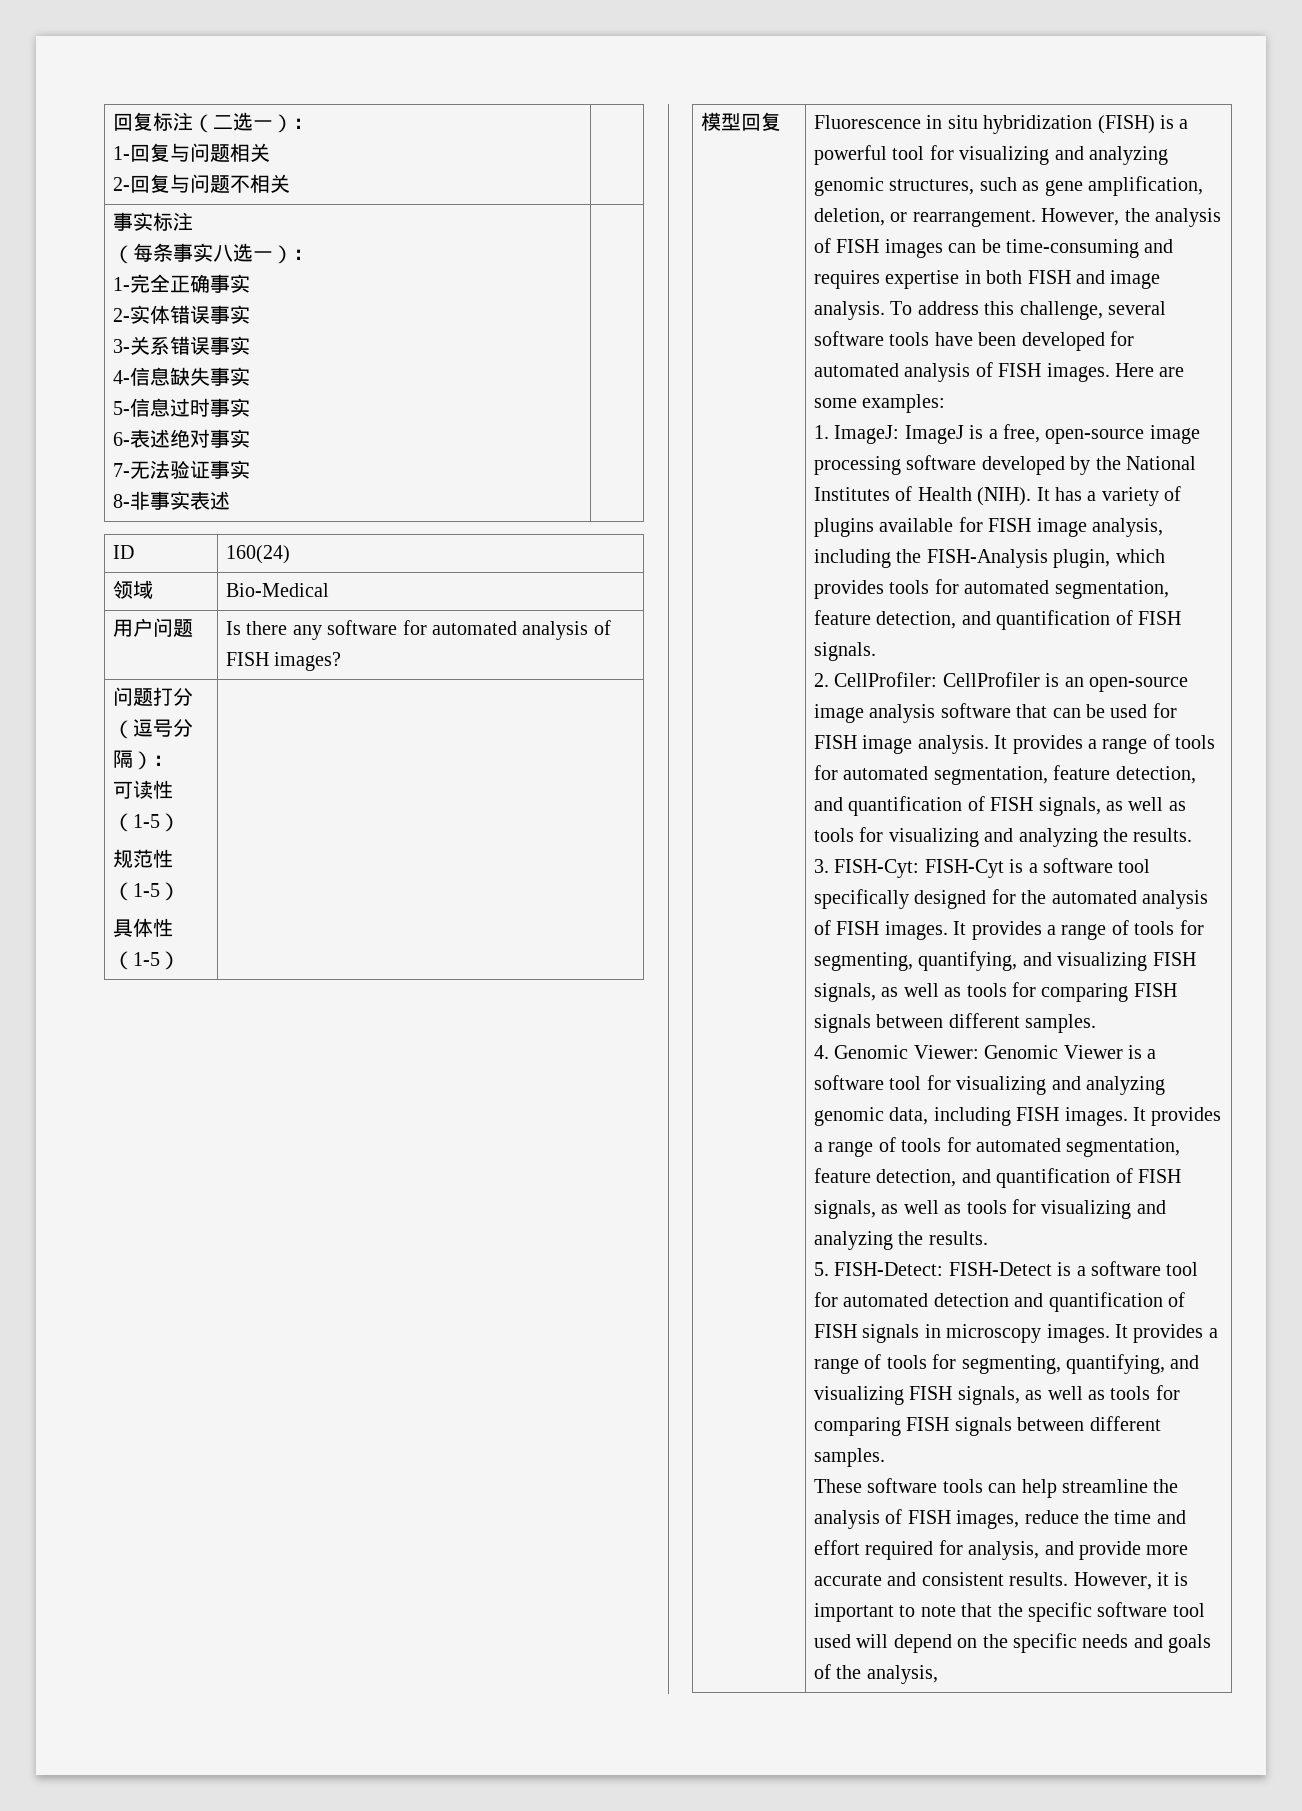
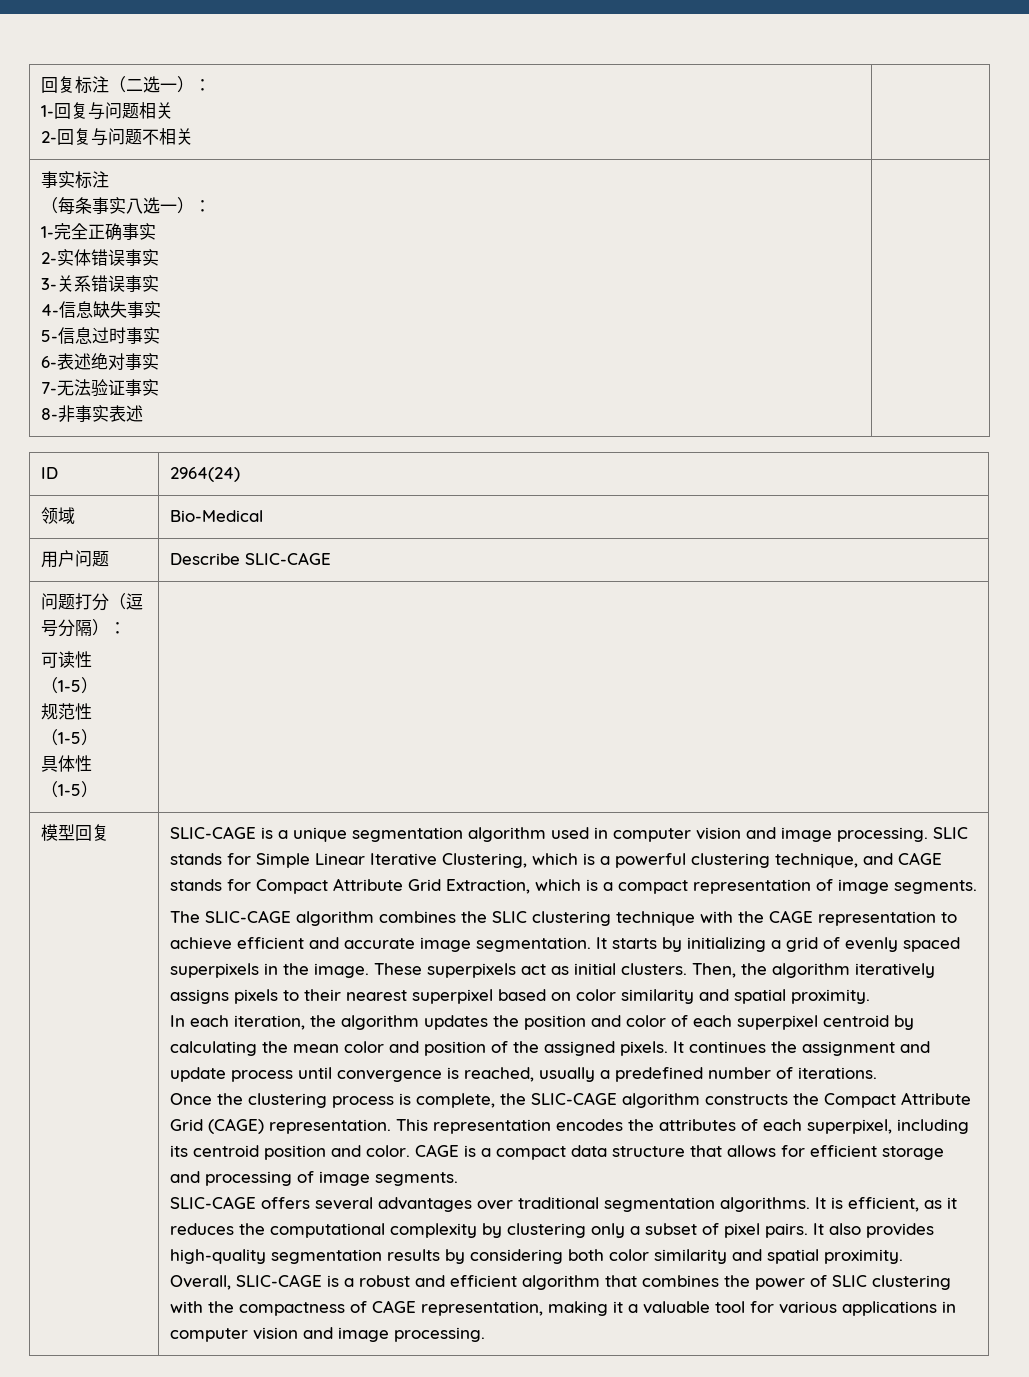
[226,545,291,564] 160(24) -> [169,467,240,482] 2964(24)
[226,620,611,640] [226,652,342,671] Is there any software for automated analysis of FISH images? -> [169,552,331,565] Describe SLIC-CAGE
[814,115,1189,134] [814,145,1169,165] [814,176,1204,196] [814,208,1222,227] [814,238,1174,258] [814,270,1161,289] [814,301,1167,320] [814,331,1135,351] [814,362,1185,382] [814,394,946,413] [814,424,1200,444] [814,455,1197,475] [814,486,1182,506] [814,517,1164,537] [814,549,1165,568] [814,579,1169,599] [814,610,1182,630] [814,642,877,661] [814,672,1189,692] [814,703,1177,723] [814,734,1216,754] [814,765,1196,785] [814,796,1186,816] [814,827,1193,847] [814,858,1151,878] [814,889,1209,909] [814,920,1204,940] [814,951,1196,971] [814,982,1177,1002] [814,1013,1097,1033] [814,1045,1157,1059] [814,1075,1166,1095] [814,1107,1222,1126] [814,1137,1181,1157] [814,1168,1182,1188] [814,1199,1166,1219] [814,1231,988,1250] [814,1261,1199,1276] [814,1292,1186,1312] [814,1324,1218,1343] [814,1354,1200,1374] [814,1385,1180,1405] [814,1416,1161,1436] [814,1448,886,1467] [814,1478,1179,1498] [814,1509,1186,1529] [814,1540,1189,1560] [814,1572,1189,1590] [814,1602,1205,1622] [814,1633,1212,1653] [814,1664,938,1684] Fluorescence in situ hybridization (FISH) is a powerful tool for visualizing and analyzing genomic structures, such as gene amplification, deletion, or rearrangement. However, the analysis of FISH images can be time-consuming and requires expertise in both FISH and image analysis. To address this challenge, several software tools have been developed for automated analysis of FISH images. Here are some examples: // 1. ImageJ: ImageJ is a free, open-source image processing software developed by the National Institutes of Health (NIH). It has a variety of plugins available for FISH image analysis, including the FISH-Analysis plugin, which provides tools for automated segmentation, feature detection, and quantification of FISH signals. // 2. CellProfiler: CellProfiler is an open-source image analysis software that can be used for FISH image analysis. It provides a range of tools for automated segmentation, feature detection, and quantification of FISH signals, as well as tools for visualizing and analyzing the results. // 3. FISH-Cyt: FISH-Cyt is a software tool specifically designed for the automated analysis of FISH images. It provides a range of tools for segmenting, quantifying, and visualizing FISH signals, as well as tools for comparing FISH signals between different samples. // 4. Genomic Viewer: Genomic Viewer is a software tool for visualizing and analyzing genomic data, including FISH images. It provides a range of tools for automated segmentation, feature detection, and quantification of FISH signals, as well as tools for visualizing and analyzing the results. // 5. FISH-Detect: FISH-Detect is a software tool for automated detection and quantification of FISH signals in microscopy images. It provides a range of tools for segmenting, quantifying, and visualizing FISH signals, as well as tools for comparing FISH signals between different samples. // These software tools can help streamline the analysis of FISH images, reduce the time and effort required for analysis, and provide more accurate and consistent results. However, it is important to note that the specific software tool used will depend on the specific needs and goals of the analysis, -> [169,826,968,842] [169,852,942,868] [169,878,977,894] [169,910,957,926] [169,937,960,952] [169,963,935,978] [169,989,870,1004] [169,1015,914,1030] [169,1041,930,1056] [169,1067,877,1082] [169,1092,971,1108] [169,1118,969,1134] [169,1144,944,1160] [169,1171,458,1186] [169,1196,957,1212] [169,1223,934,1238] [169,1249,903,1264] [169,1274,951,1290] [169,1300,956,1316] [169,1327,485,1342] SLIC-CAGE is a unique segmentation algorithm used in computer vision and image processing. SLIC stands for Simple Linear Iterative Clustering, which is a powerful clustering technique, and CAGE stands for Compact Attribute Grid Extraction, which is a compact representation of image segments. // The SLIC-CAGE algorithm combines the SLIC clustering technique with the CAGE representation to achieve efficient and accurate image segmentation. It starts by initializing a grid of evenly spaced superpixels in the image. These superpixels act as initial clusters. Then, the algorithm iteratively assigns pixels to their nearest superpixel based on color similarity and spatial proximity. // In each iteration, the algorithm updates the position and color of each superpixel centroid by calculating the mean color and position of the assigned pixels. It continues the assignment and update process until convergence is reached, usually a predefined number of iterations. // Once the clustering process is complete, the SLIC-CAGE algorithm constructs the Compact Attribute Grid (CAGE) representation. This representation encodes the attributes of each superpixel, including its centroid position and color. CAGE is a compact data structure that allows for efficient storage and processing of image segments. // SLIC-CAGE offers several advantages over traditional segmentation algorithms. It is efficient, as it reduces the computational complexity by clustering only a subset of pixel pairs. It also provides high-quality segmentation results by considering both color similarity and spatial proximity. // Overall, SLIC-CAGE is a robust and efficient algorithm that combines the power of SLIC clustering with the compactness of CAGE representation, making it a valuable tool for various applications in computer vision and image processing.

